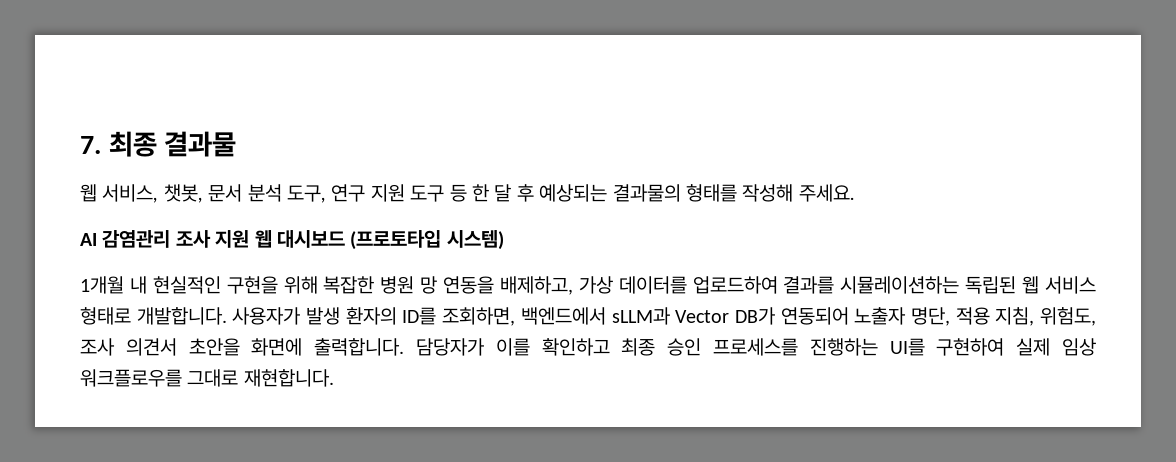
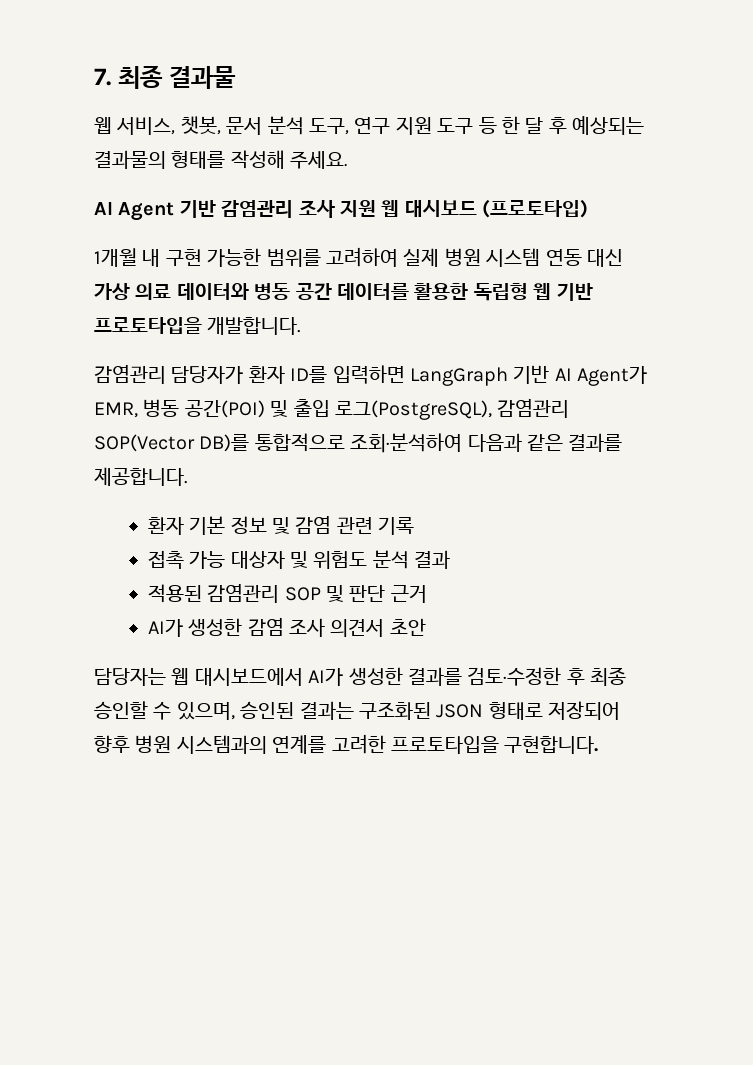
(97, 239) none -> [118,200,216,221] Agent 기반
[350,230,504,250] (프로토타입 시스템) -> [482,199,589,218] (프로토타입)
[152,276,1096,295] [80,307,1096,326] [80,338,1096,356] [80,369,334,387] 현실적인 구현을 위해 복잡한 병원 망 연동을 배제하고, 가상 데이터를 업로드하여 결과를 시뮬레이션하는 독립된 웹 서비스 형태로 개발합니다. 사용자가 발생 환자의 ID를 조회하면, 백엔드에서 sLLM과 Vector DB가 연동되어 노출자 명단, 적용 지침, 위험도, 조사 의견서 초안을 화면에 출력합니다. 담당자가 이를 확인하고 최종 승인 프로세스를 진행하는 UI를 구현하여 실제 임상 워크플로우를 그대로 재현합니다. -> [165,247,623,267] [94,283,593,301] [94,317,302,335] [94,364,648,386] [94,398,570,420] [94,433,623,453] [94,467,188,486] [147,515,415,535] [147,550,451,569] [147,583,427,603] [147,617,426,637] [94,667,627,686] [94,701,621,720] [94,734,599,754] 구현 가능한 범위를 고려하여 실제 병원 시스템 연동 대신 가상 의료 데이터와 병동 공간 데이터를 활용한 독립형 웹 기반 프로토타입을 개발합니다. // 감염관리 담당자가 환자 ID를 입력하면 LangGraph 기반 AI Agent가 EMR, 병동 공간(POI) 및 출입 로그(PostgreSQL), 감염관리 SOP(Vector DB)를 통합적으로 조회·분석하여 다음과 같은 결과를 제공합니다. // 환자 기본 정보 및 감염 관련 기록 // 접촉 가능 대상자 및 위험도 분석 결과 // 적용된 감염관리 SOP 및 판단 근거 // AI가 생성한 감염 조사 의견서 초안 // 담당자는 웹 대시보드에서 AI가 생성한 결과를 검토·수정한 후 최종 승인할 수 있으며, 승인된 결과는 구조화된 JSON 형태로 저장되어 향후 병원 시스템과의 연계를 고려한 프로토타입을 구현합니다.

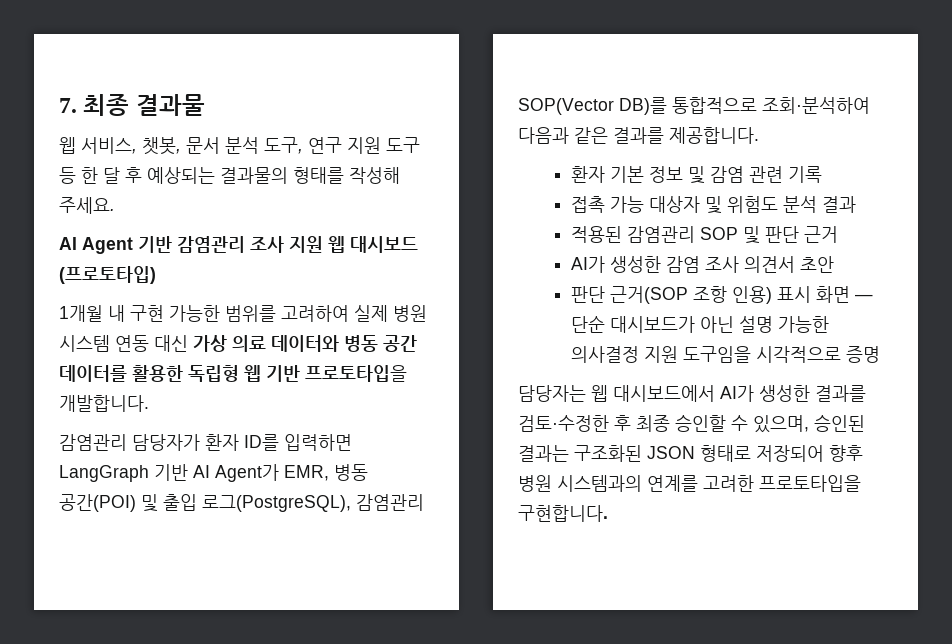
(426, 627) none -> [570,286,873,304] [570,315,829,333] [570,346,880,363] // 판단 근거(SOP 조항 인용) 표시 화면 — 단순 대시보드가 아닌 설명 가능한 의사결정 지원 도구임을 시각적으로 증명

